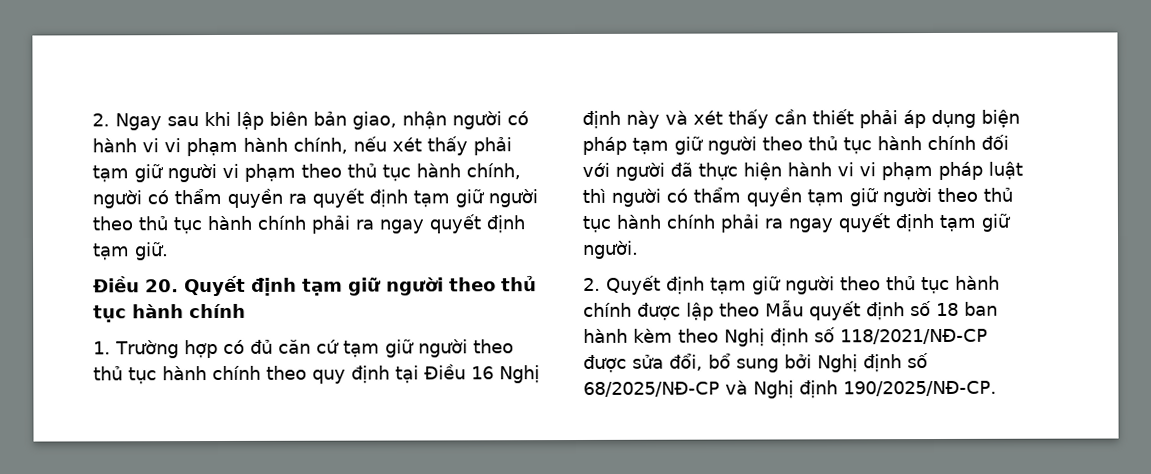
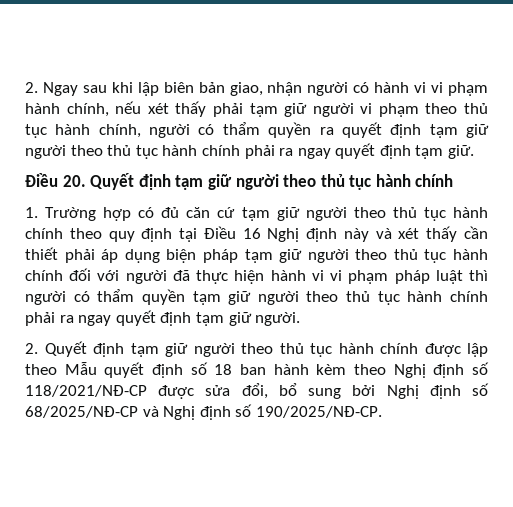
(838, 389) none -> [235,404,253,417] số

